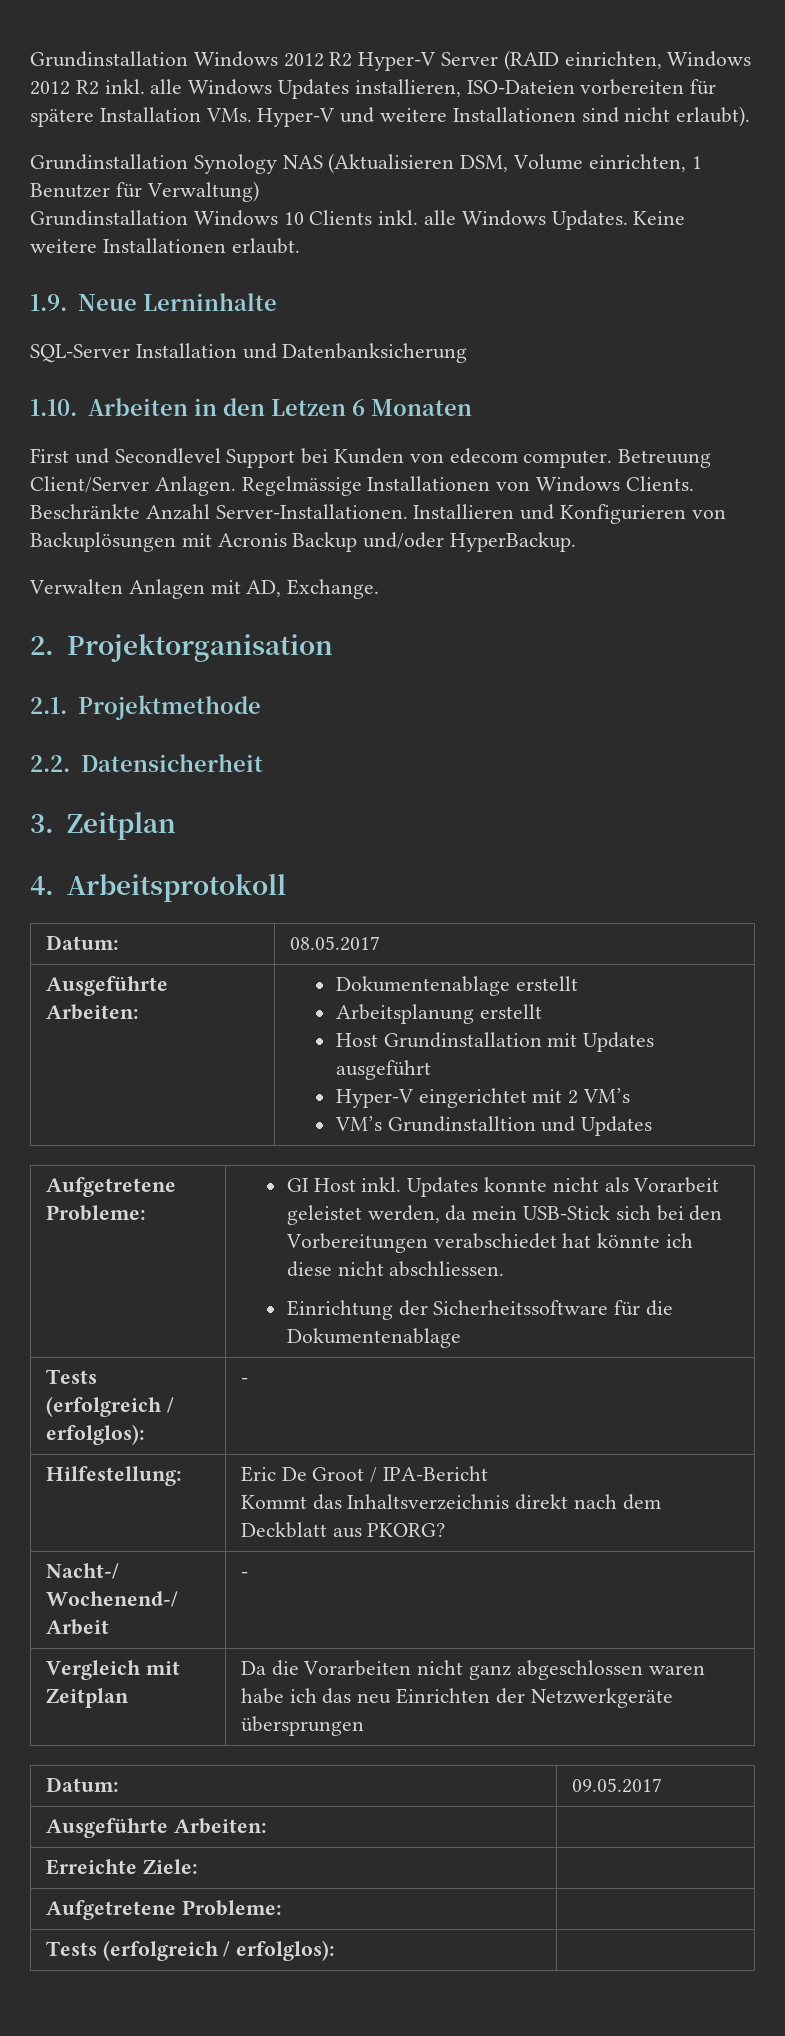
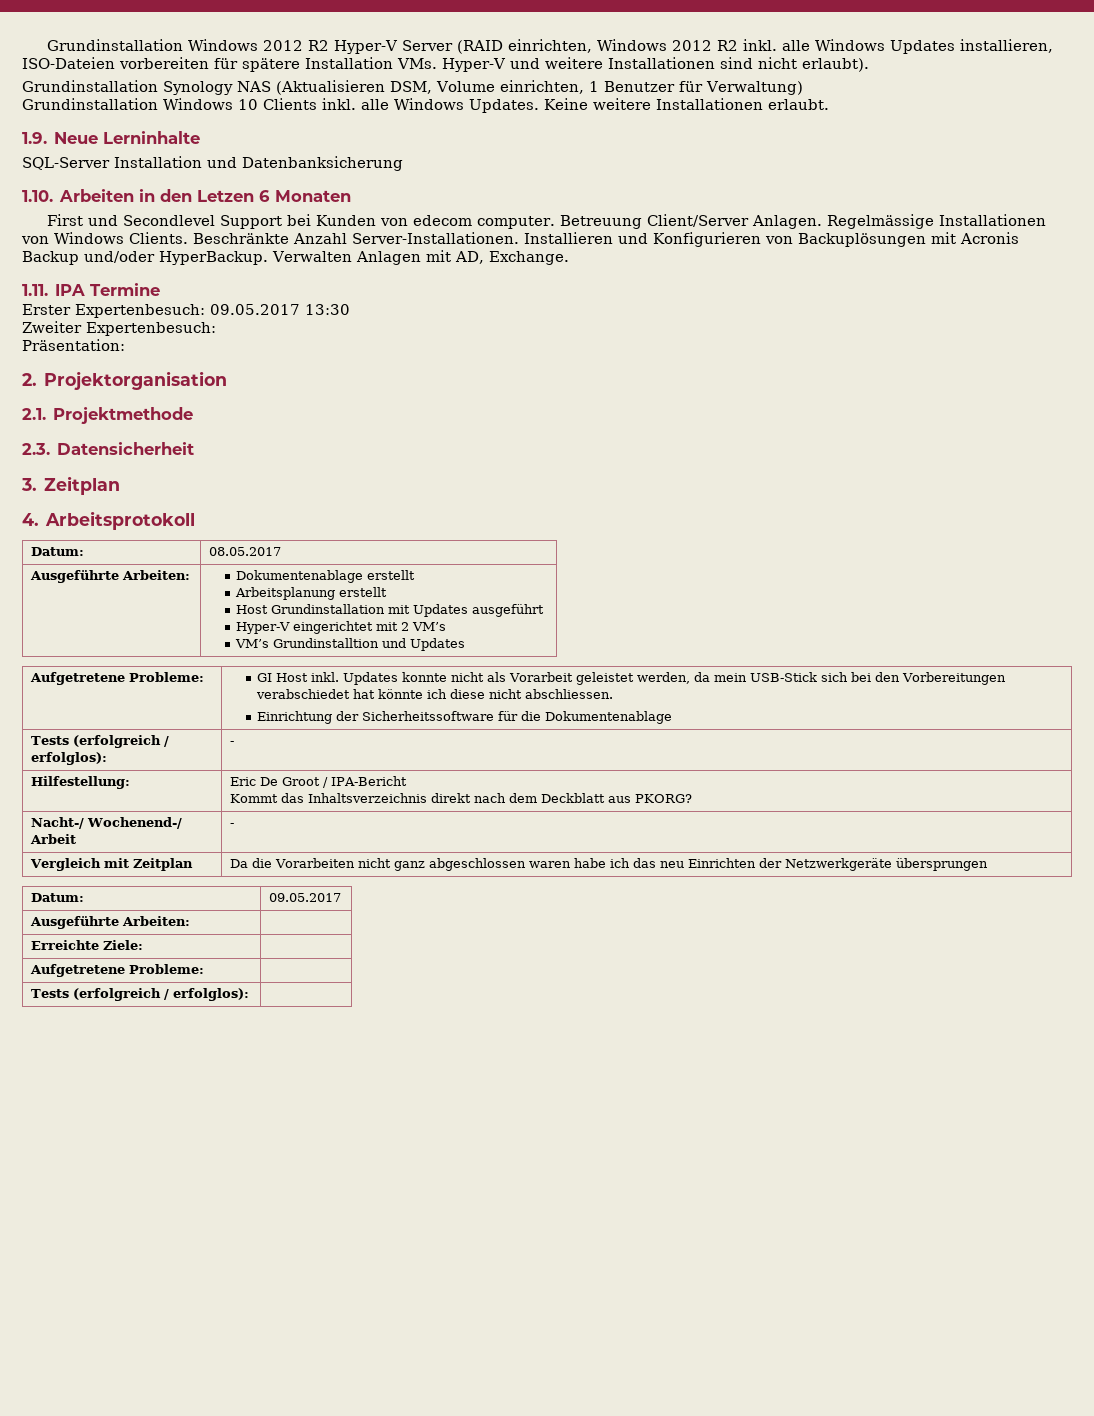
(577, 542) // -> (268, 258) none
(380, 589) none -> [22,283,161,296] [22,304,350,318] [22,321,216,336] [22,339,125,351] // 1.11. IPA Termine // Erster Expertenbesuch: 09.05.2017 13:30 // Zweiter Expertenbesuch: // Präsentation:
[30,755,70,772] 2.2. -> [22,443,50,455] 2.3.

